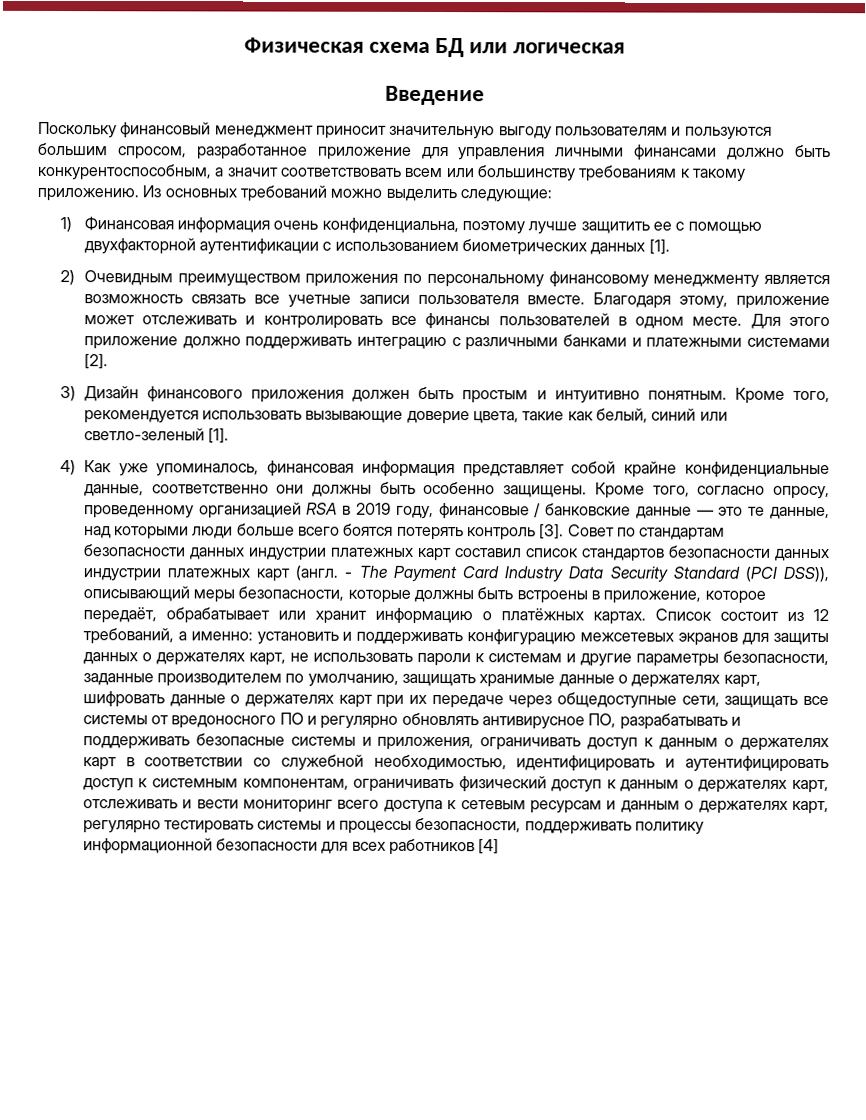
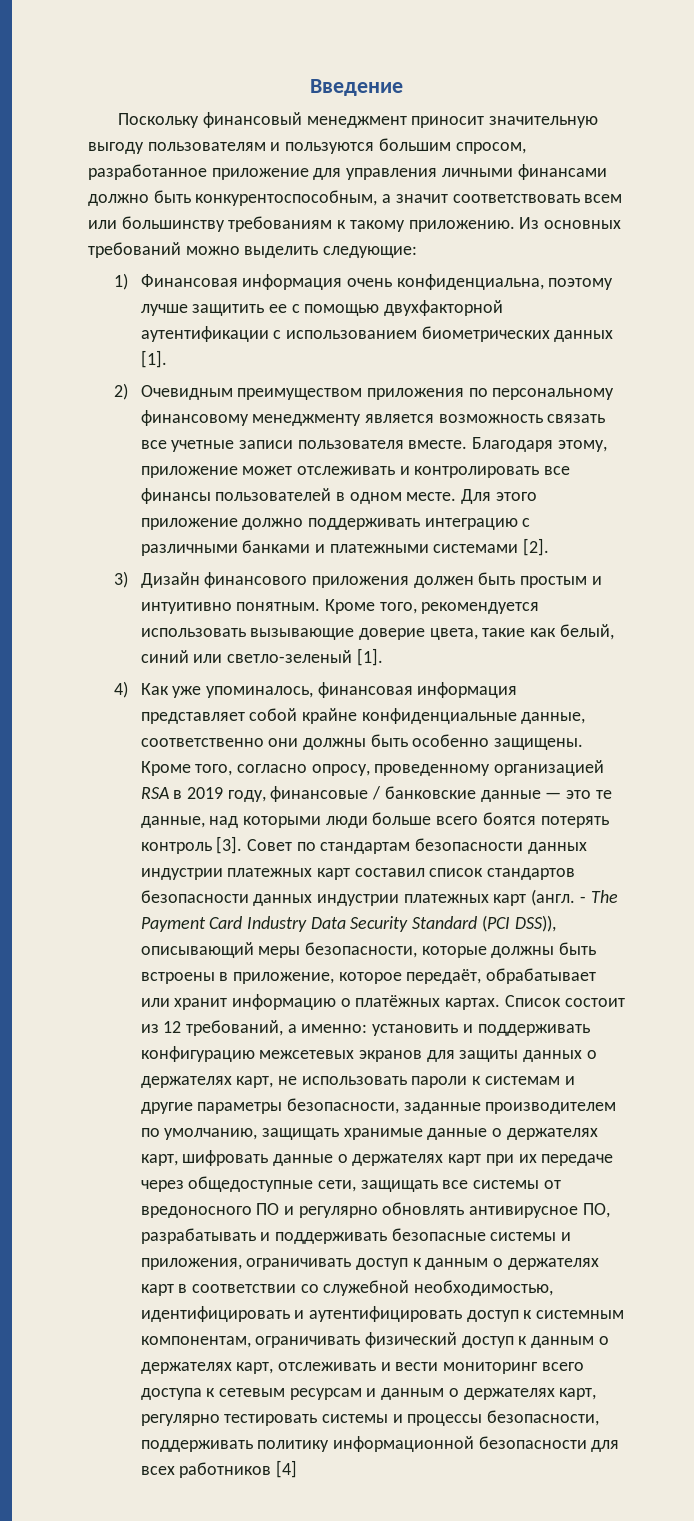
[243,37,626,58] Физическая схема БД или логическая // -> (310, 87) none

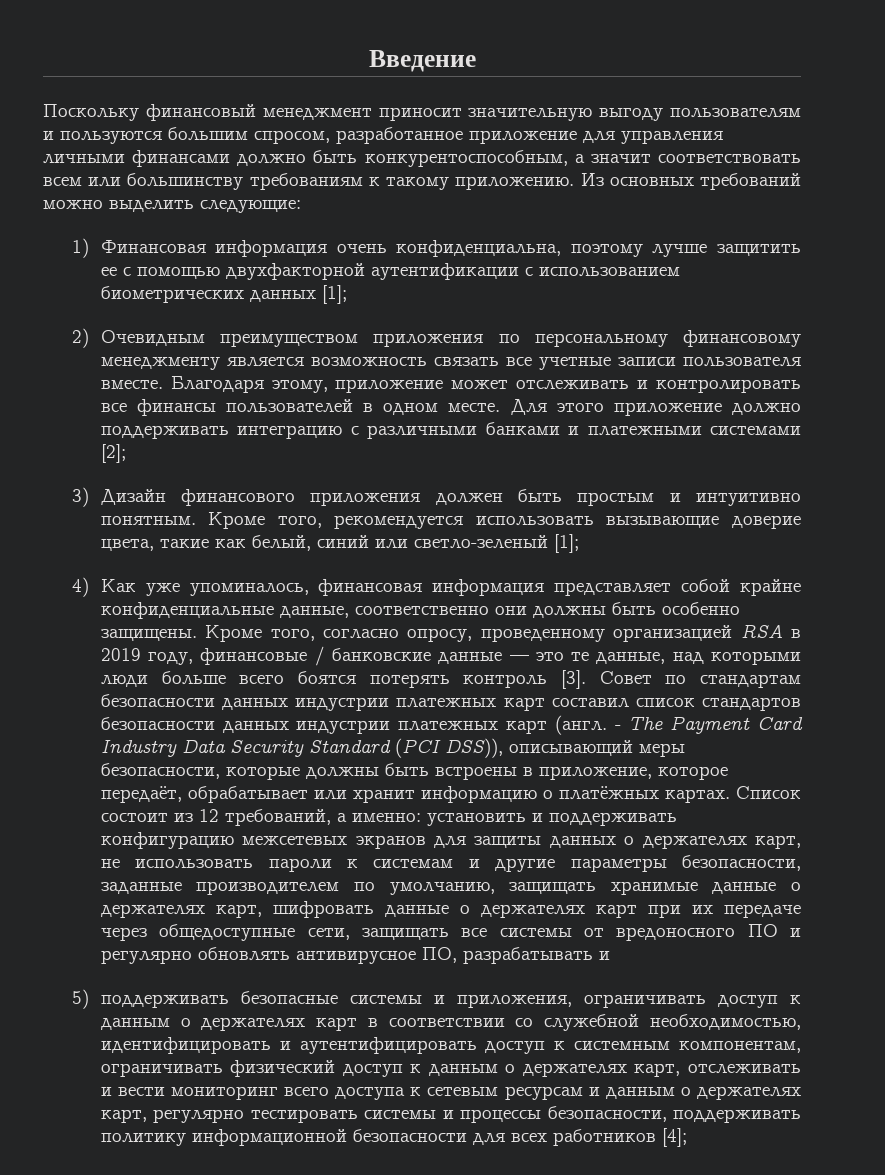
[140,350,167,368] [1]. -> [321,285,347,304] [1];
[523,538,550,556] [2]. -> [100,444,126,463] [2];
[356,648,383,666] [1]. -> [553,534,579,553] [1];
(271, 1236) none -> [71,989,89,1009] // 5)
[275,1460,297,1478] [4] -> [661,1128,687,1147] [4];

